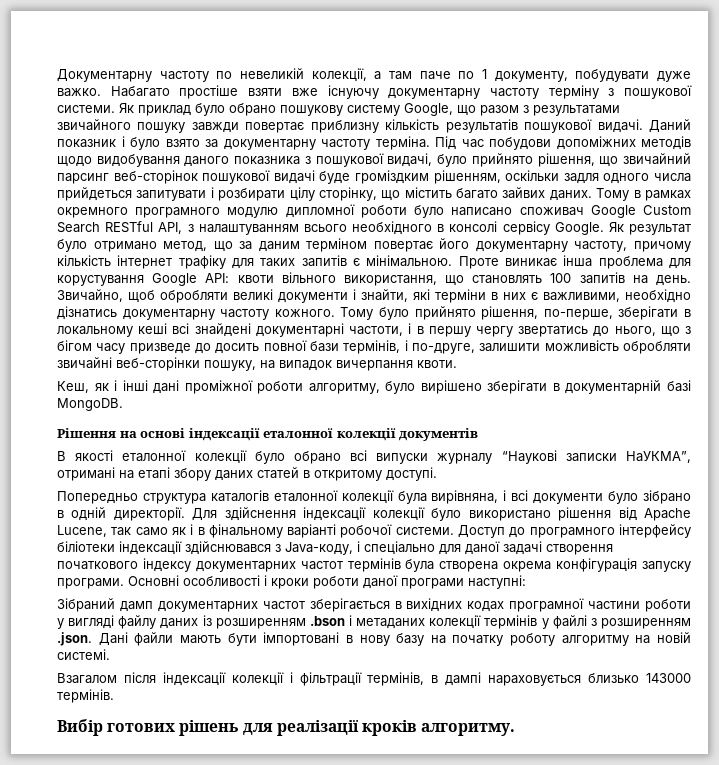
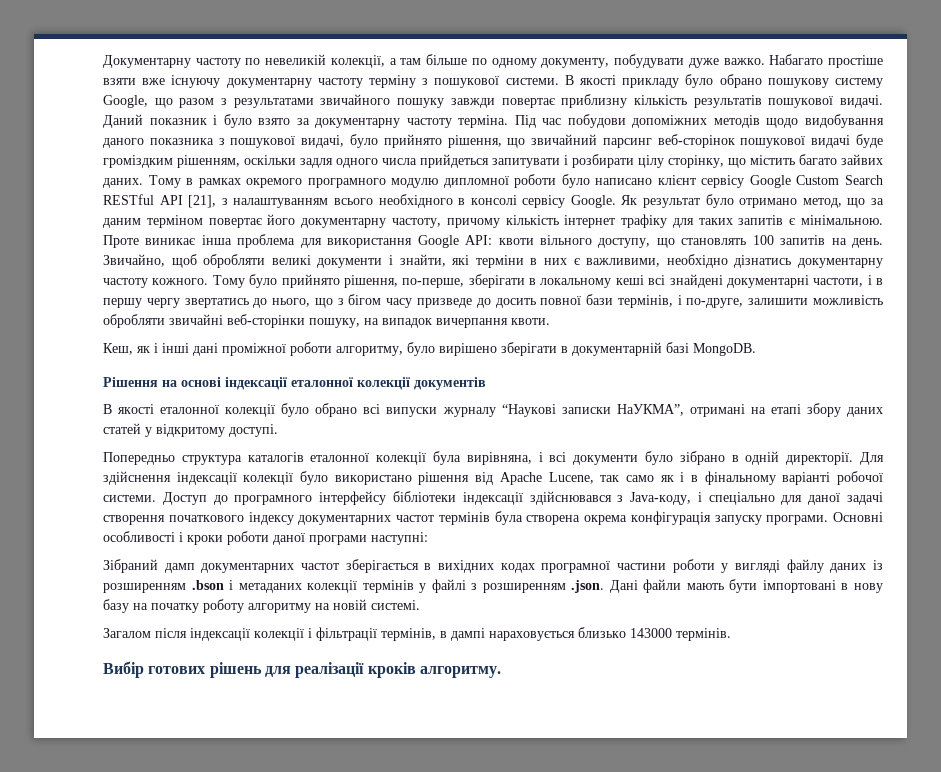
[419,69,488,80] паче по 1 -> [426,54,537,68] більше по одному
[119,103,191,116] Як приклад -> [564,75,680,88] В якості прикладу
[57,207,128,218] окремного -> [246,178,303,188] окремого
[519,207,584,216] споживач -> [657,175,745,188] клієнт сервісу
[158,222,183,234] API, -> [159,195,217,208] API [21],
[57,275,144,286] корустування -> [327,238,413,248] використання
[343,275,437,286] використання, -> [598,238,651,248] доступу,
[303,470,382,481] в откритому -> [145,424,225,437] у відкритому
[57,541,115,552] біліотеки -> [392,491,456,502] бібліотеки
[57,673,117,684] Взагалом -> [103,628,151,638] Загалом

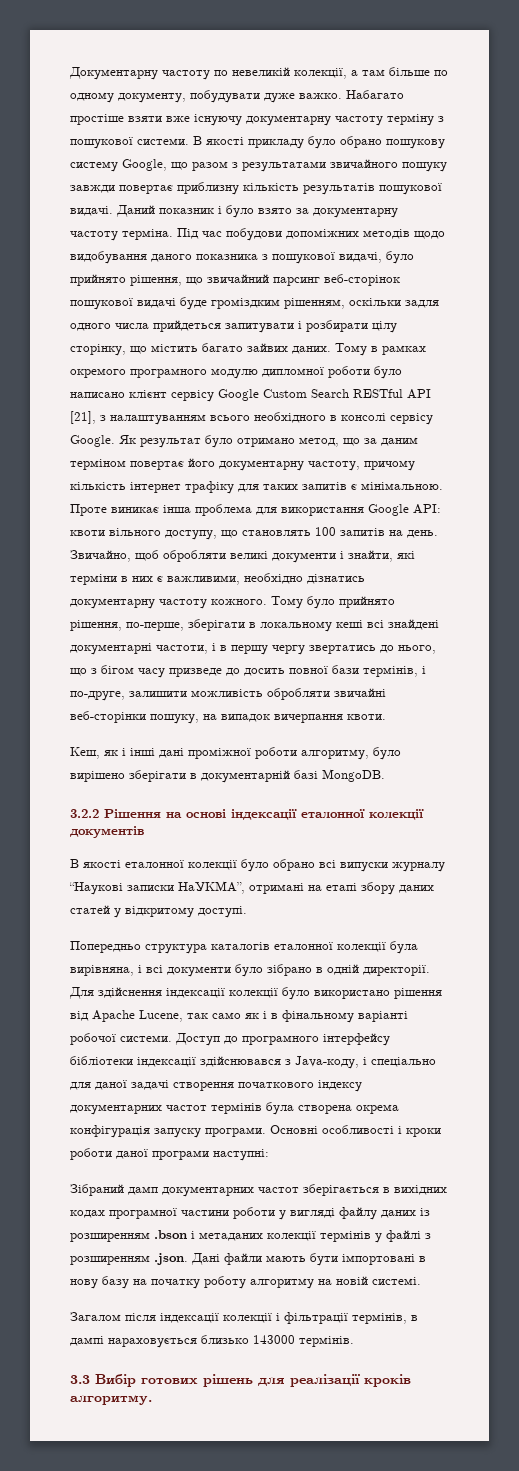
(756, 349) none -> [70,809,99,818] 3.2.2
(731, 634) none -> [70,1375,90,1384] 3.3

